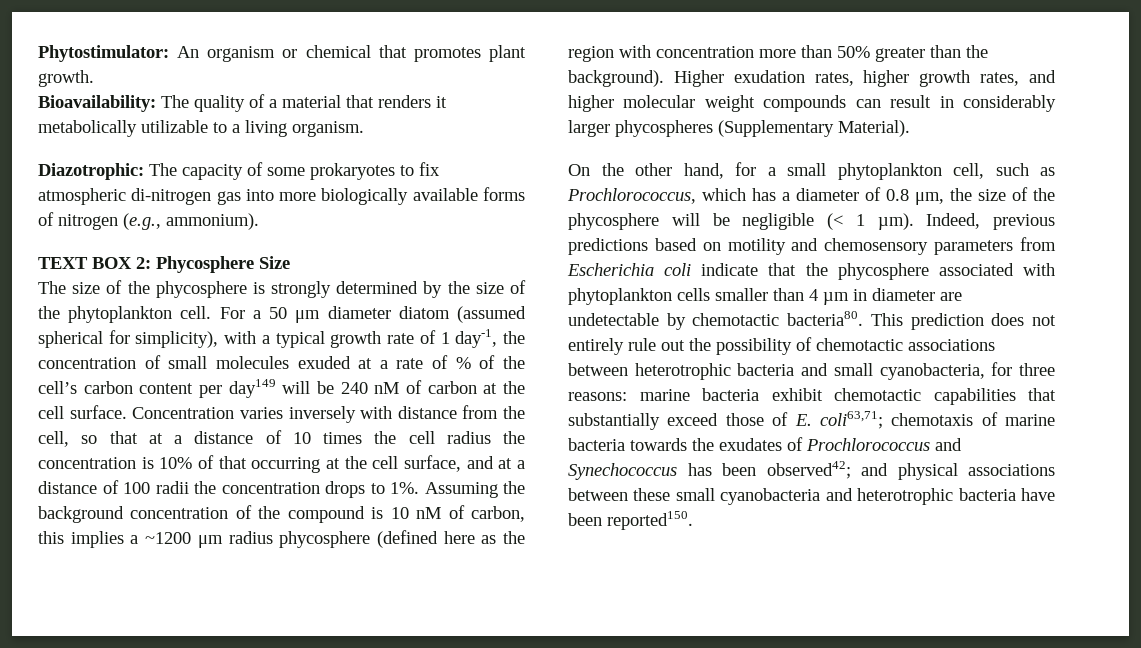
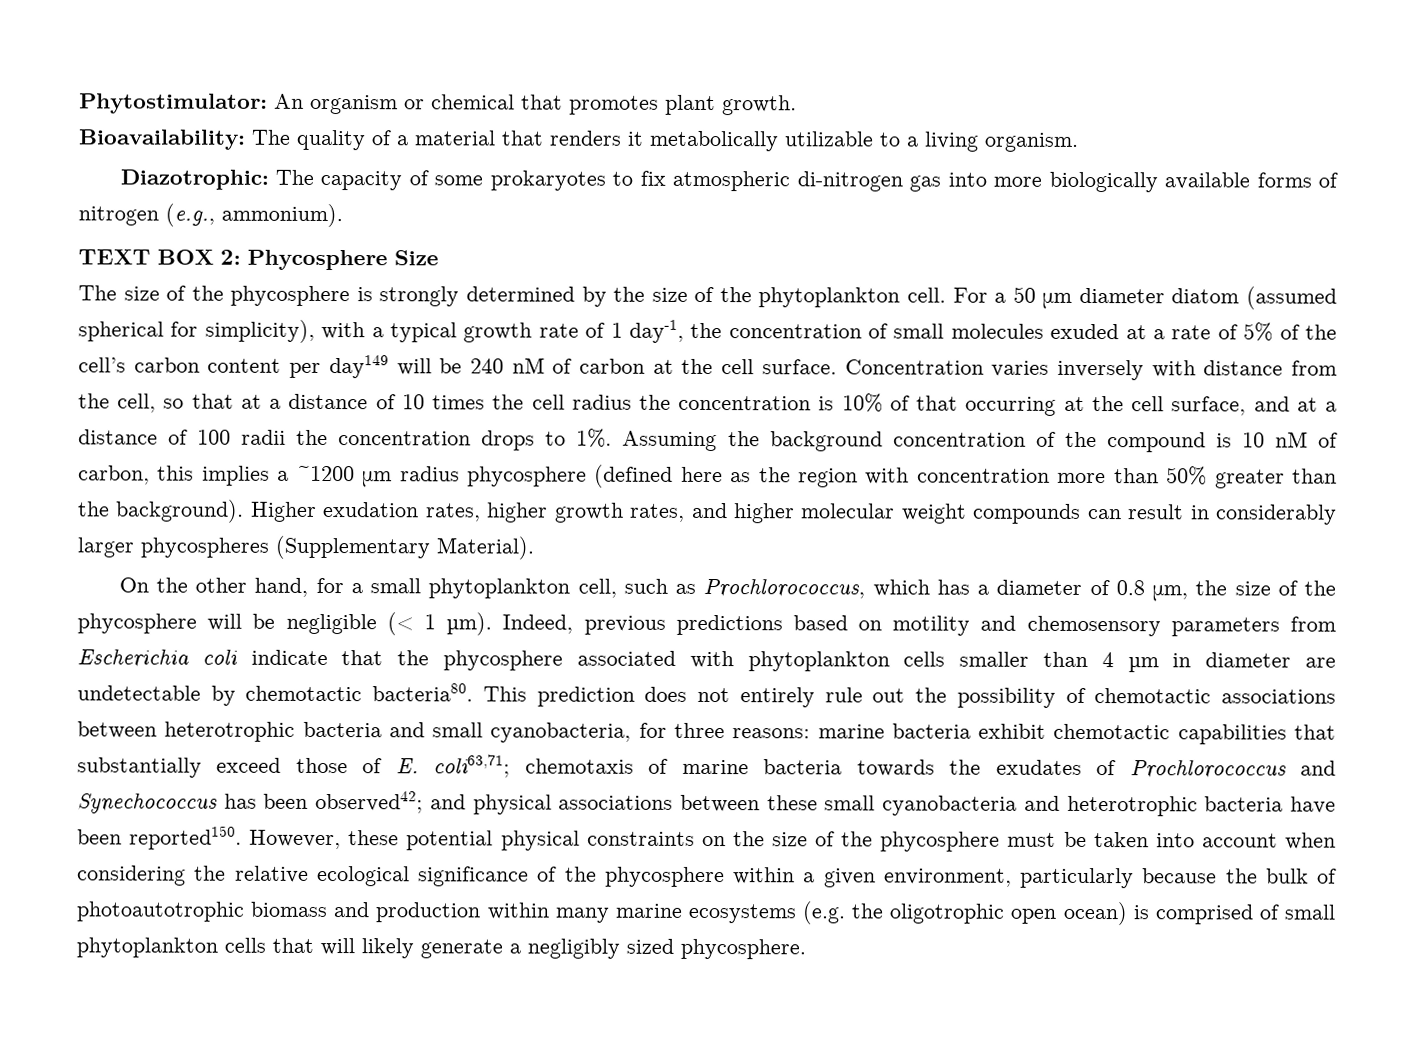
[455,357,471,369] % -> [1243,322,1274,342] 5%
(693, 520) none -> [249,829,1336,852] [77,865,1337,889] [76,901,1336,926] [76,937,806,960] However, these potential physical constraints on the size of the phycosphere must be taken into account when considering the relative ecological significance of the phycosphere within a given environment, particularly because the bulk of photoautotrophic biomass and production within many marine ecosystems (e.g. the oligotrophic open ocean) is comprised of small phytoplankton cells that will likely generate a negligibly sized phycosphere.

